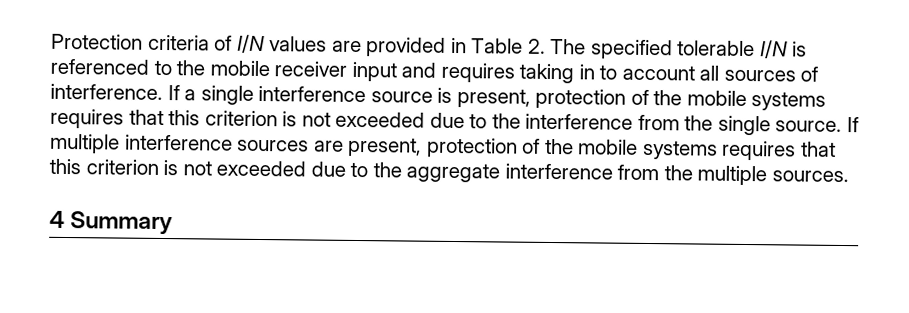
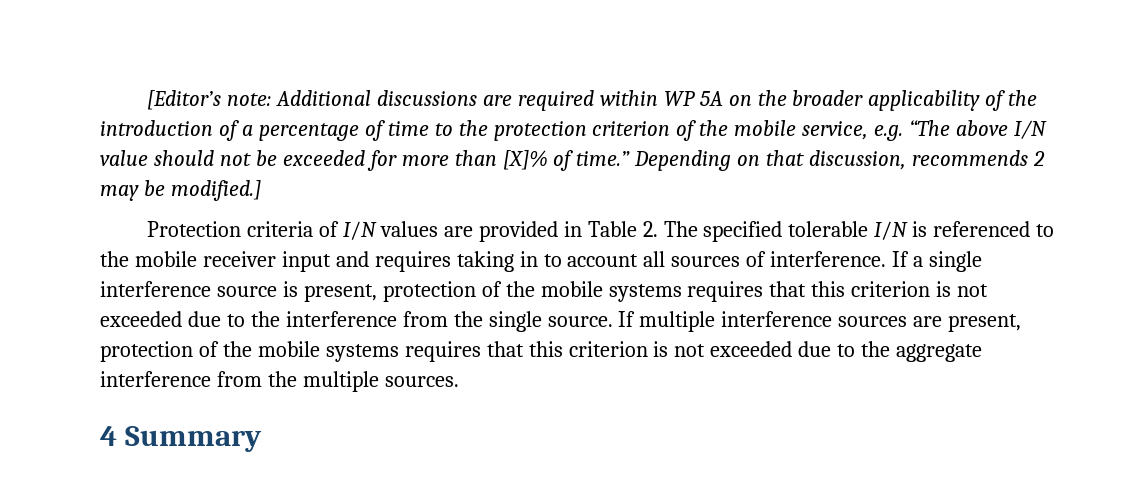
(51, 41) none -> [147,90,1038,111] [100,120,1047,141] [100,150,1046,171] [100,180,261,201] [Editor’s note: Additional discussions are required within WP 5A on the broader applicability of the introduction of a percentage of time to the protection criterion of the mobile service, e.g. “The above I/N value should not be exceeded for more than [X]% of time.” Depending on that discussion, recommends 2 may be modified.] //

